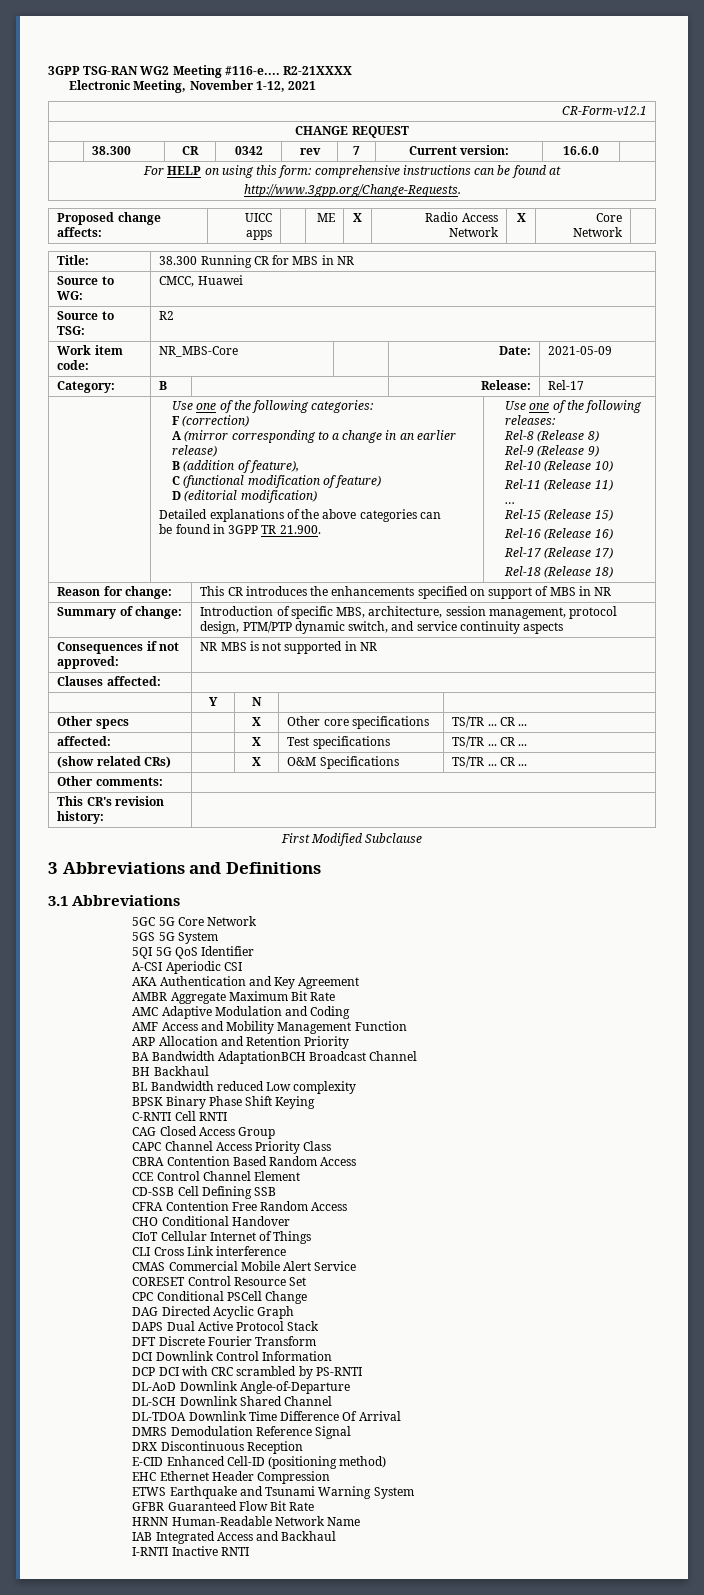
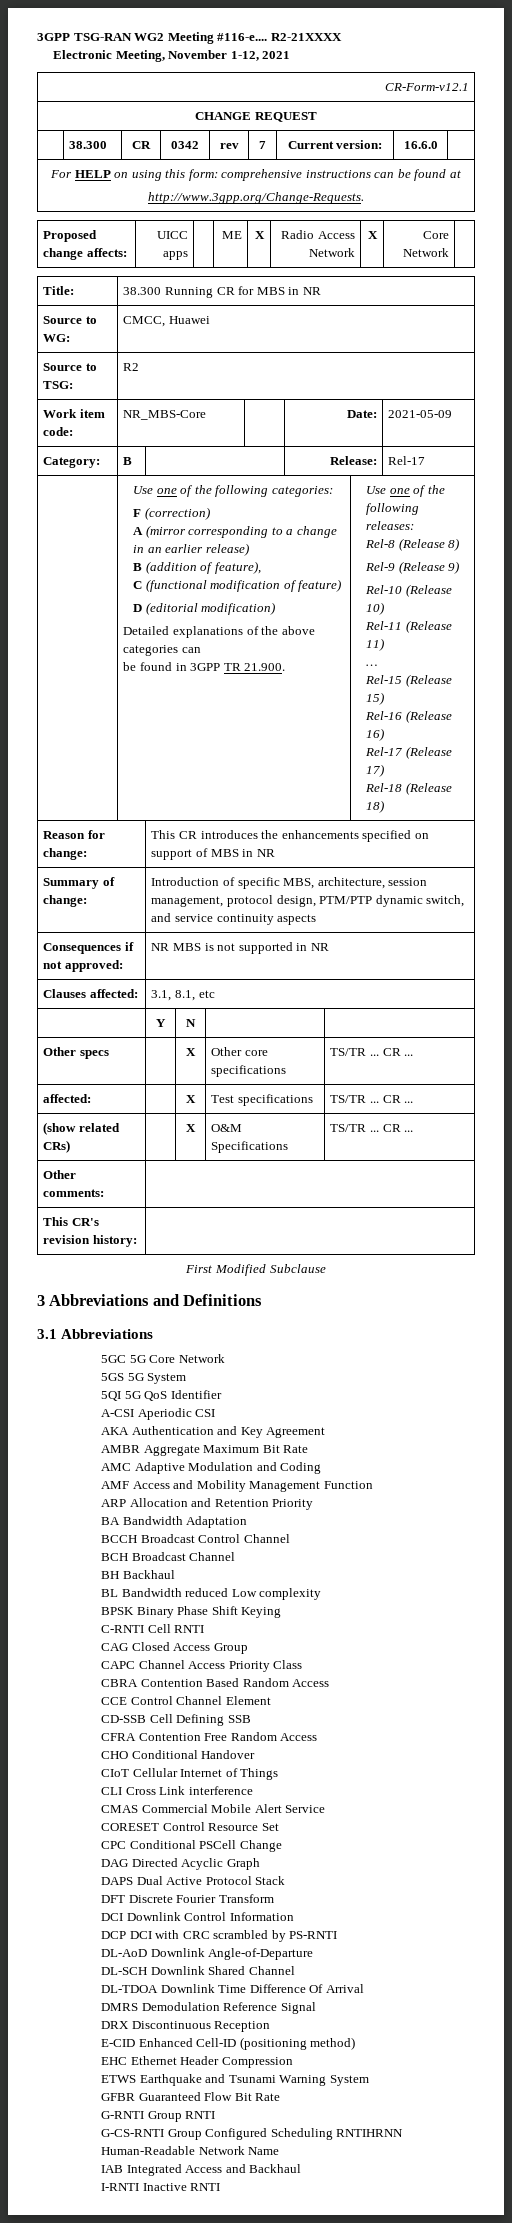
(161, 681) none -> [151,990,215,1001] 3.1, 8.1, etc
[217,1051,306,1064] AdaptationBCH -> [186,1516,248,1528] [101,1534,290,1543] [101,1553,129,1561] Adaptation // BCCH Broadcast Control Channel // BCH
[132,1517,169,1526] HRNN -> [101,2111,216,2122] [101,2128,404,2140] G-RNTI Group RNTI // G-CS-RNTI Group Configured Scheduling RNTIHRNN

